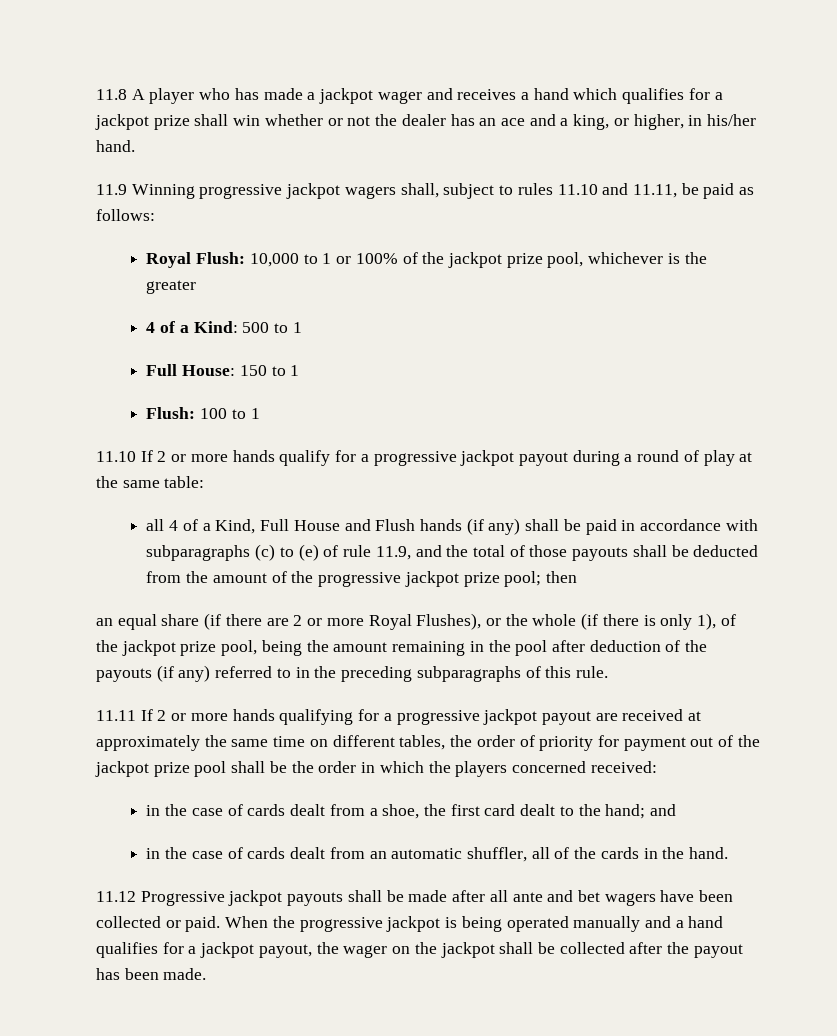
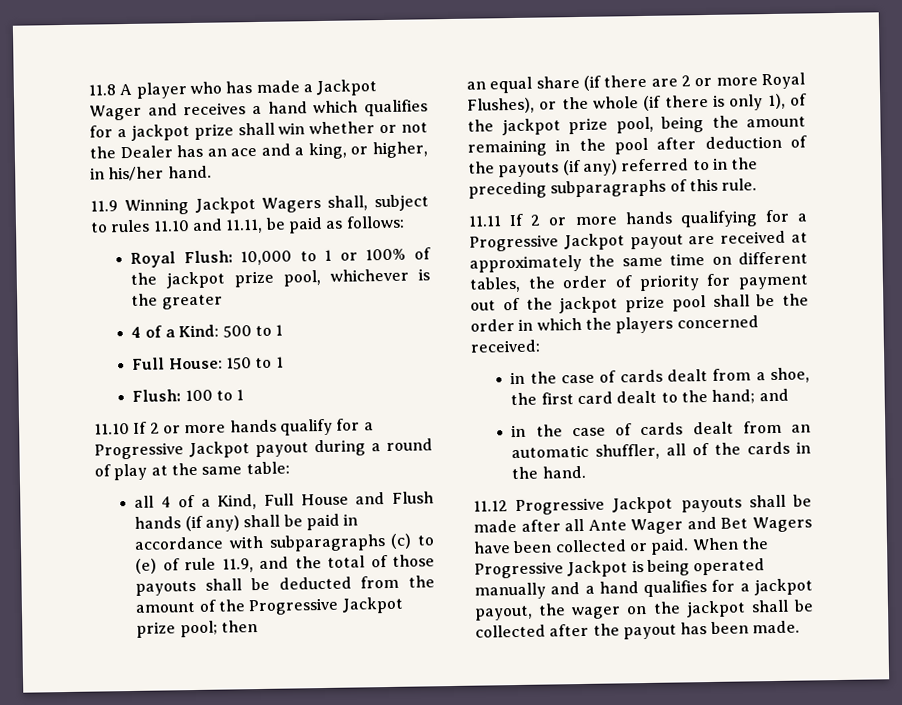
[319,88,422,104] jackpot wager -> [316,79,378,97] [89,104,142,121] Jackpot Wager
[401,114,446,126] dealer -> [119,145,173,159] Dealer
[199,183,396,199] progressive jackpot wagers -> [194,196,322,214] Jackpot Wagers
[373,450,515,466] progressive jackpot -> [94,441,250,460] Progressive Jackpot
[318,571,459,587] progressive jackpot -> [248,596,404,616] Progressive Jackpot
[396,709,538,725] progressive jackpot -> [469,233,625,252] Progressive Jackpot
[228,890,283,906] jackpot -> [612,496,674,514] Jackpot
[512,890,656,906] ante and bet wagers -> [587,516,812,535] Ante Wager and Bet Wagers
[299,916,441,932] progressive jackpot -> [474,560,629,579] Progressive Jackpot

